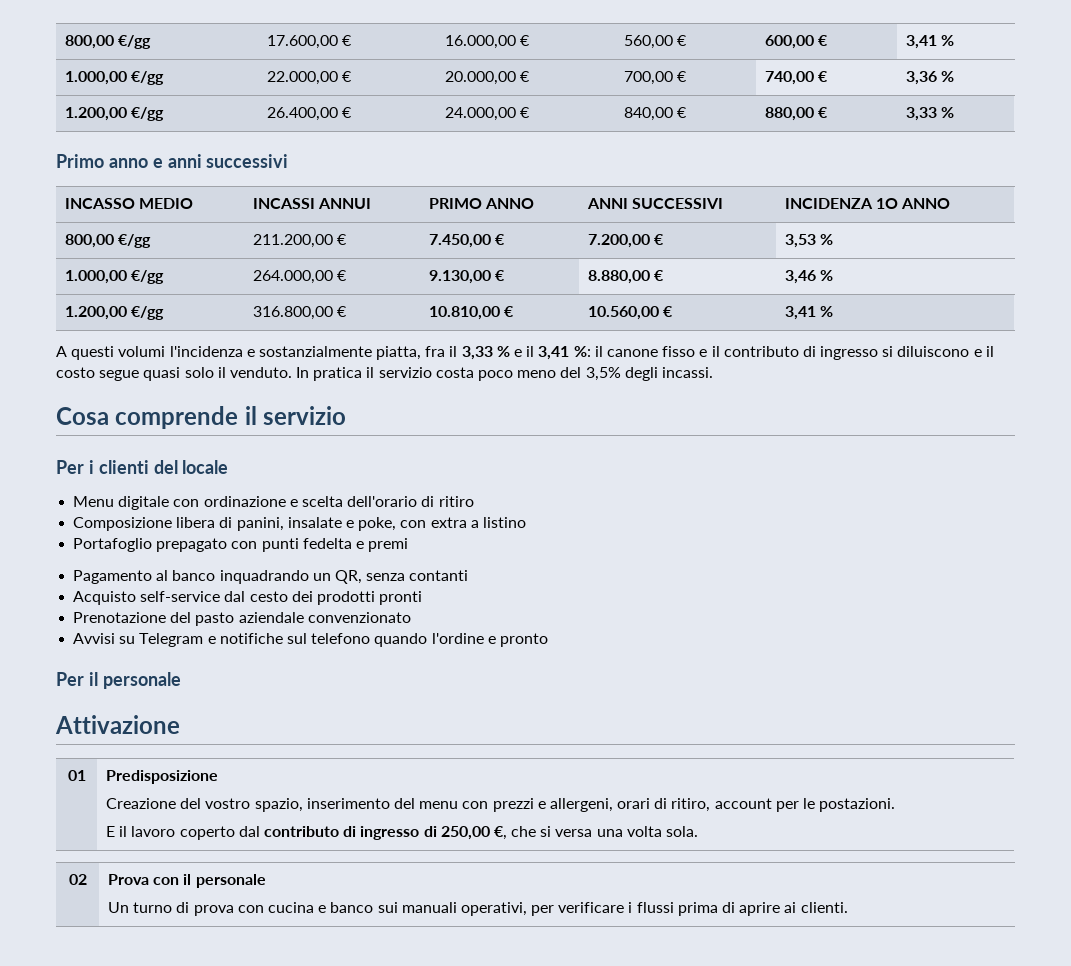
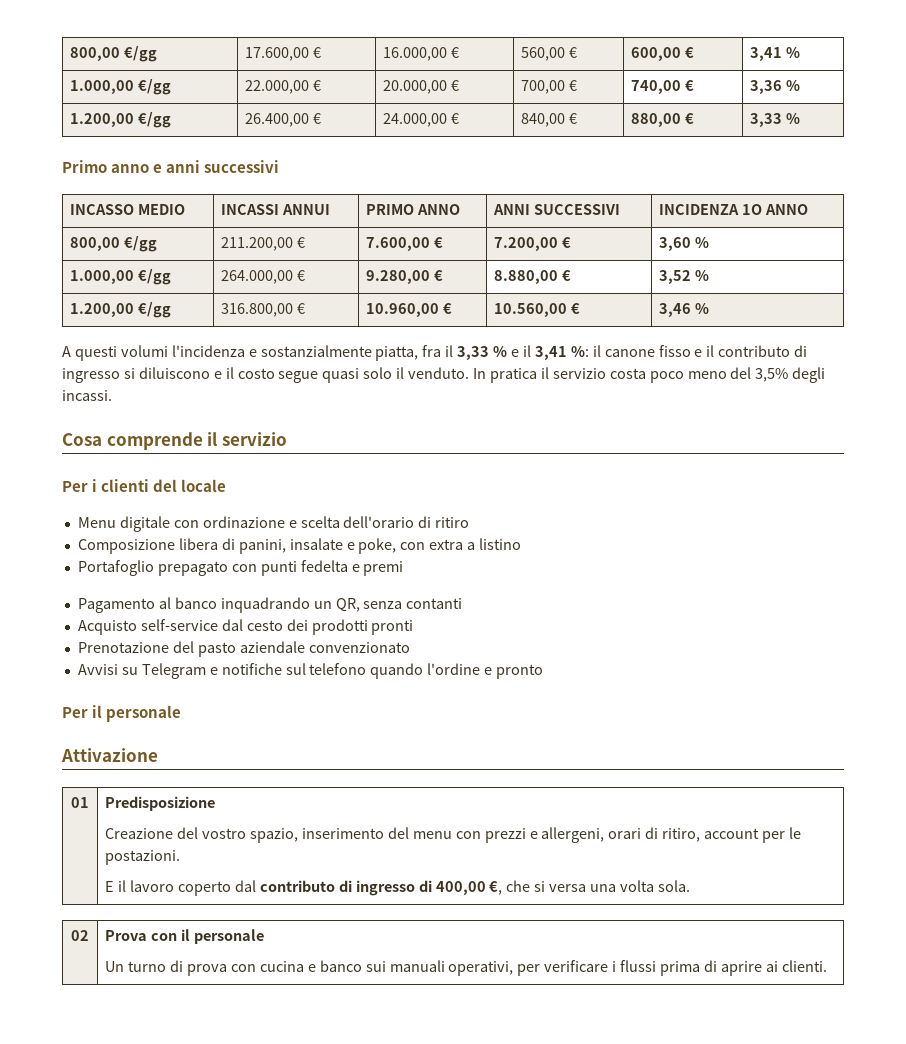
[429,234,492,248] 7.450,00 -> [366,237,431,251] 7.600,00
[785,234,817,248] 3,53 -> [659,237,692,251] 3,60
[429,270,492,284] 9.130,00 -> [366,270,431,284] 9.280,00
[785,270,817,284] 3,46 -> [659,270,692,284] 3,52
[429,306,501,320] 10.810,00 -> [366,303,440,317] 10.960,00
[785,306,817,320] 3,41 -> [659,303,692,317] 3,46
[440,826,490,840] 250,00 -> [435,881,486,895] 400,00

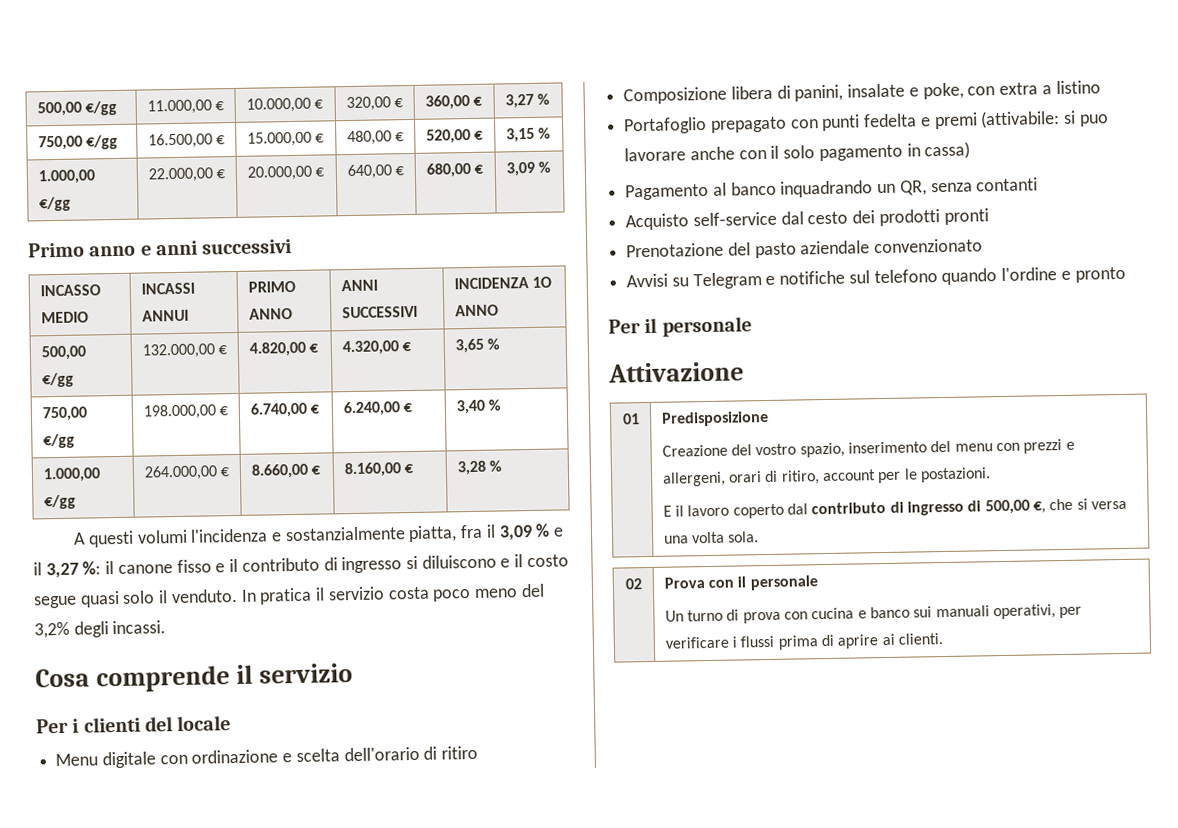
[70,46,158,62] [245,47,322,61] [383,47,460,61] [521,47,578,61] [631,47,695,61] [750,47,783,61] 800,00 €/gg | 17.600,00 € | 16.000,00 € | 560,00 € | 600,00 € | 3,41 -> [36,100,117,117] [146,99,224,115] [245,97,323,113] [345,96,403,112] [424,94,483,110] [504,93,550,109] [37,134,118,151] [147,133,225,149] [246,131,324,147] [346,130,404,146] [425,128,484,144] [505,127,535,143] 500,00 €/gg | 11.000,00 € | 10.000,00 € | 320,00 € | 360,00 € | 3,27 % // 750,00 €/gg | 16.500,00 € | 15.000,00 € | 480,00 € | 520,00 € | 3,15
[521,80,578,94] [631,80,695,94] [750,80,801,94] [70,112,172,128] [245,113,322,127] [383,113,460,127] [521,113,578,127] [631,113,695,127] [750,113,783,127] 700,00 € | 740,00 € | 3,36 % // 1.200,00 €/gg | 26.400,00 € | 24.000,00 € | 840,00 € | 880,00 € | 3,33 -> [346,164,404,180] [425,162,484,178] [505,161,535,177] 640,00 € | 680,00 € | 3,09
[70,236,158,252] [221,237,306,251] [366,237,444,251] [494,237,572,251] [659,237,692,251] 800,00 €/gg | 211.200,00 € | 7.600,00 € | 7.200,00 € | 3,60 -> [40,345,87,361] [41,372,74,388] [141,343,227,359] [248,341,319,357] [341,340,412,356] [454,338,500,354] [41,406,88,422] [42,433,75,449] [142,404,228,420] [249,402,320,418] [342,401,413,417] [455,399,485,415] 500,00 €/gg | 132.000,00 € | 4.820,00 € | 4.320,00 € | 3,65 % // 750,00 €/gg | 198.000,00 € | 6.740,00 € | 6.240,00 € | 3,40
[366,270,444,284] [494,270,572,284] [659,270,710,284] [70,302,172,318] [221,303,306,317] [366,303,453,317] [494,303,581,317] [659,303,692,317] 9.280,00 € | 8.880,00 € | 3,52 % // 1.200,00 €/gg | 316.800,00 € | 10.960,00 € | 10.560,00 € | 3,46 -> [250,463,321,479] [343,462,414,478] [456,460,487,476] 8.660,00 € | 8.160,00 € | 3,28
[457,346,490,360] 3,33 -> [498,524,533,541] 3,09
[534,346,567,360] 3,41 -> [45,562,79,579] 3,27
[755,368,789,382] 3,5% -> [34,621,70,639] 3,2%
(404, 568) none -> [980,109,1109,129] [624,141,971,162] (attivabile: si puo lavorare anche con il solo pagamento in cassa)
[435,881,486,895] 400,00 -> [984,499,1030,515] 500,00

